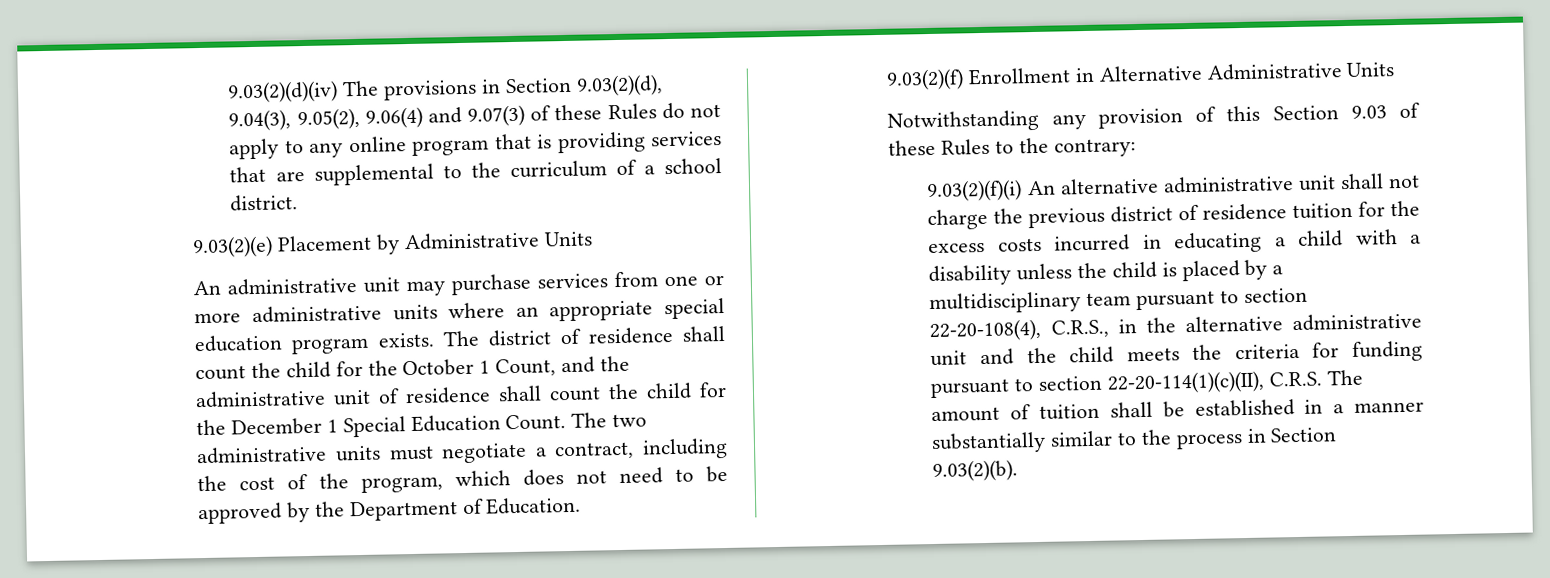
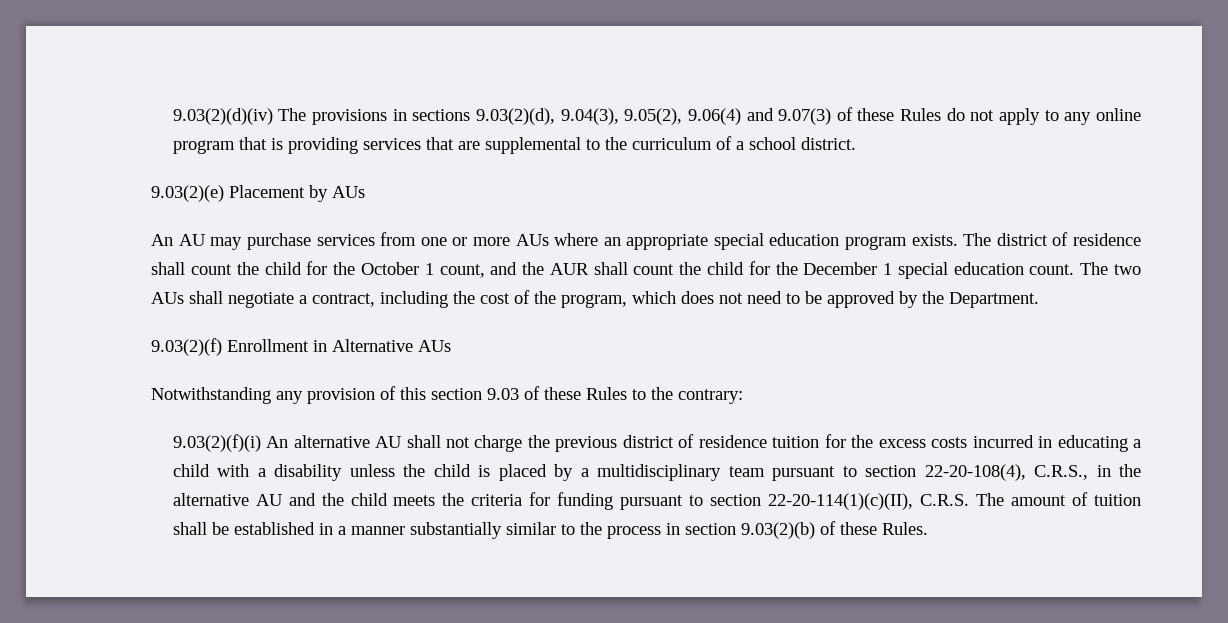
[504,77,572,94] Section -> [412,109,471,121] sections
[403,231,593,251] [193,277,401,296] Administrative Units // An administrative unit -> [332,186,366,198] [151,234,205,246] AUs // An AU
[251,304,438,324] administrative units -> [515,234,549,246] AUs
[494,355,630,377] [195,386,492,409] Count, and the administrative unit of residence -> [439,262,589,278] count, and the AUR
[342,412,647,438] [196,445,434,465] Special Education Count. The two administrative units must -> [897,262,1142,279] [151,291,224,304] special education count. The two AUs shall
[349,496,582,522] Department of Education. -> [949,292,1040,308] Department.
[1206,62,1396,81] Administrative Units -> [418,340,452,352] AUs
[1272,105,1339,121] Section -> [431,388,483,400] section
[1162,175,1336,194] administrative unit -> [375,436,402,448] AU
[1292,312,1422,332] [930,350,968,367] administrative unit -> [255,494,282,506] AU
[1270,427,1338,443] [932,459,1019,483] Section 9.03(2)(b). -> [684,521,928,539] section 9.03(2)(b) of these Rules.

